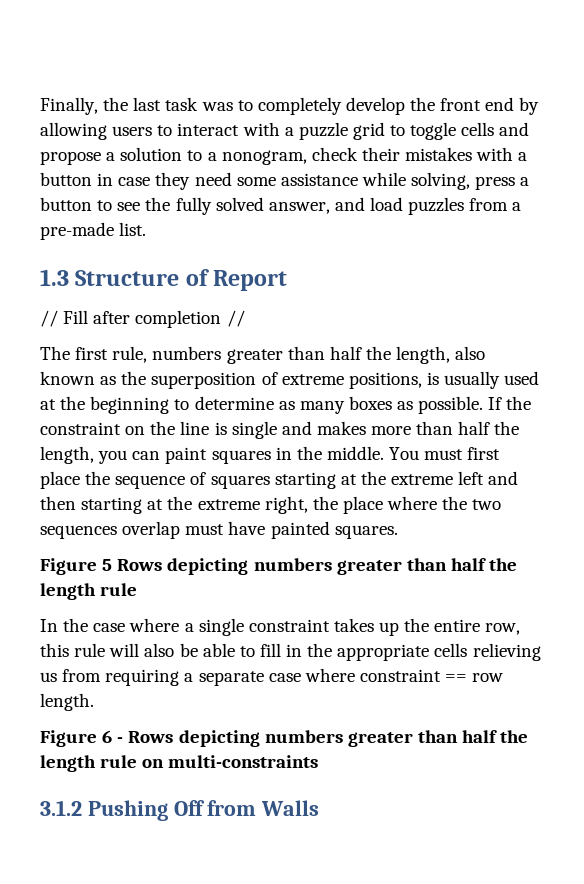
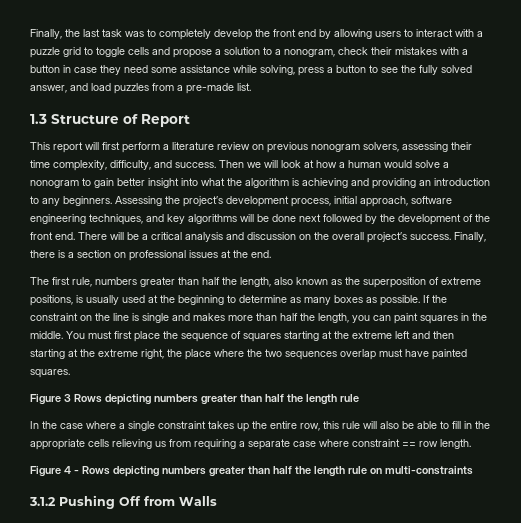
[40,310,245,328] // Fill after completion // -> [30,142,472,153] [30,160,449,171] [30,178,490,189] [30,196,452,207] [30,214,490,225] [30,232,486,243] [30,250,271,261] This report will first perform a literature review on previous nonogram solvers, assessing their time complexity, difficulty, and success. Then we will look at how a human would solve a nonogram to gain better insight into what the algorithm is achieving and providing an introduction to any beginners. Assessing the project’s development process, initial approach, software engineering techniques, and key algorithms will be done next followed by the development of the front end. There will be a critical analysis and discussion on the overall project’s success. Finally, there is a section on professional issues at the end.
[102,559,113,571] 5 -> [64,394,71,402] 3
[102,730,113,743] 6 -> [64,466,71,474] 4

